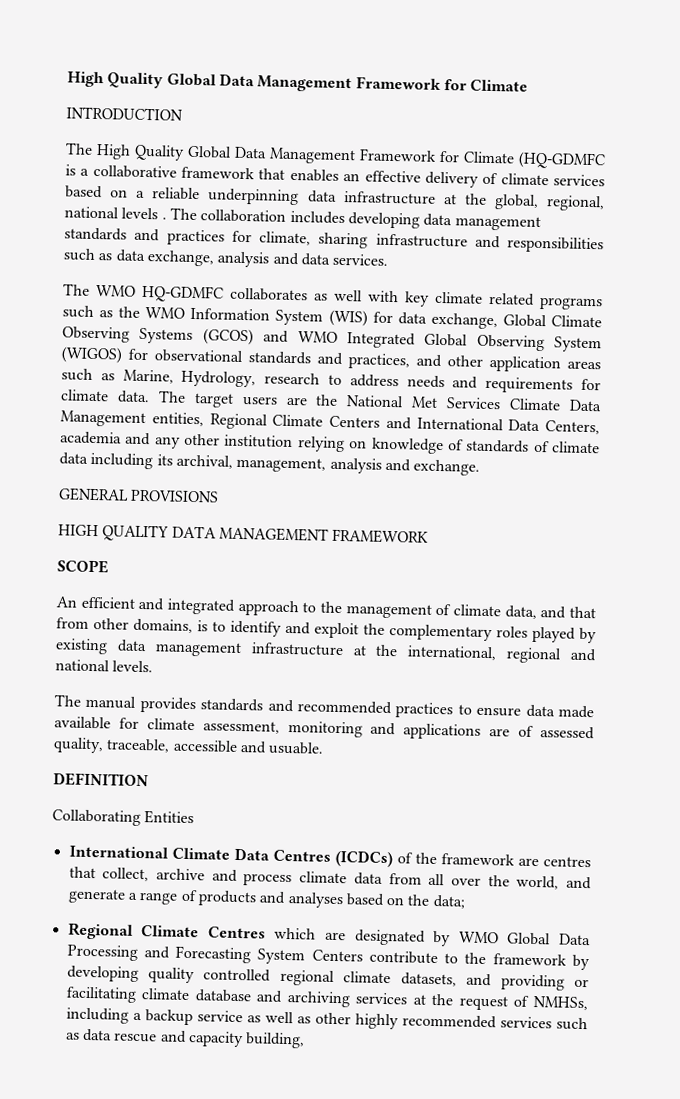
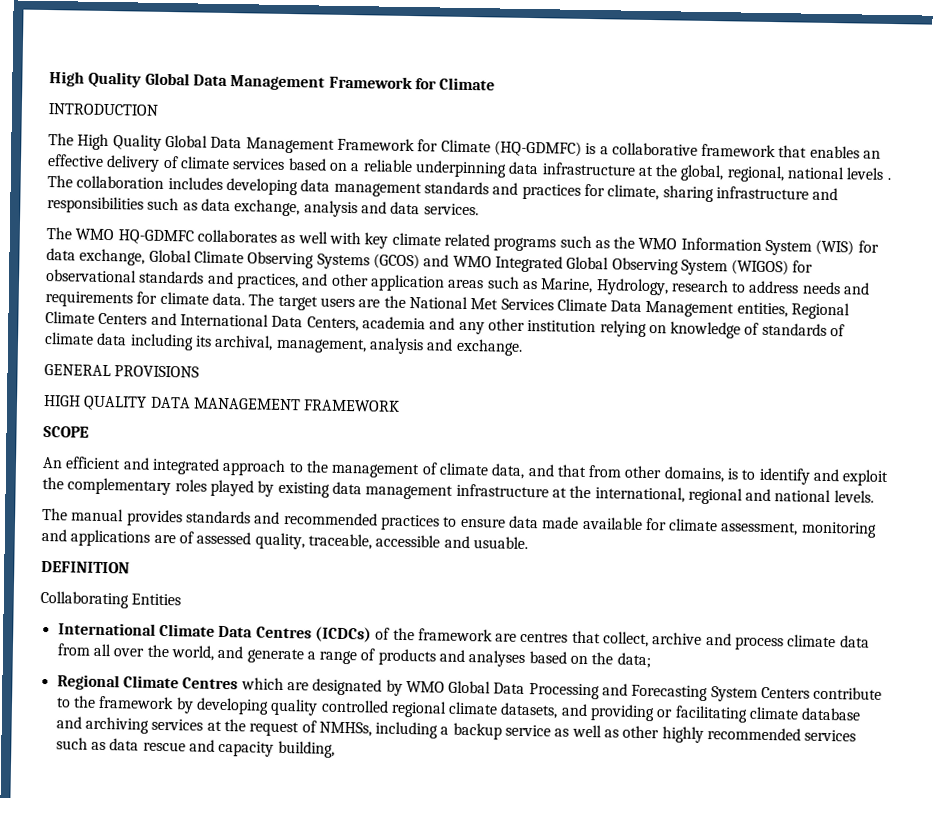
[518,151,606,170] (HQ-GDMFC -> [493,140,582,157] (HQ-GDMFC)

